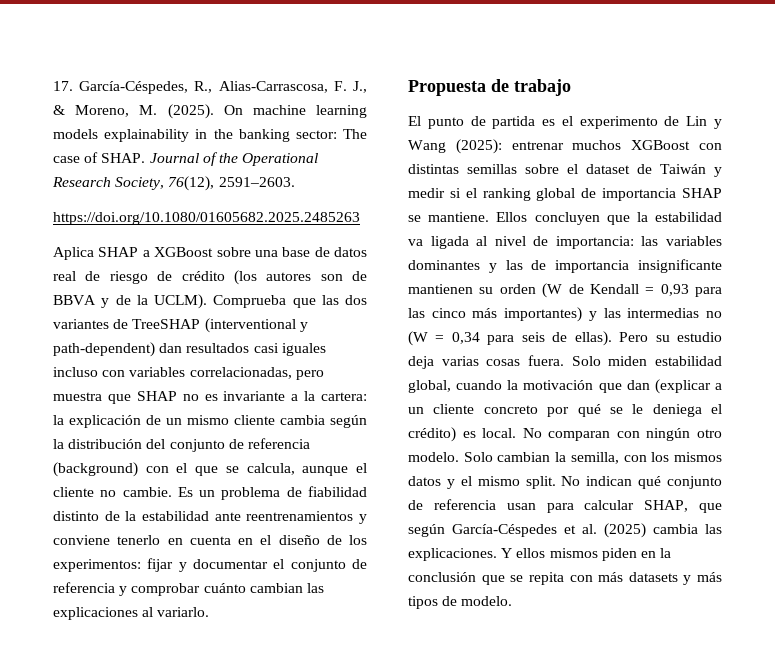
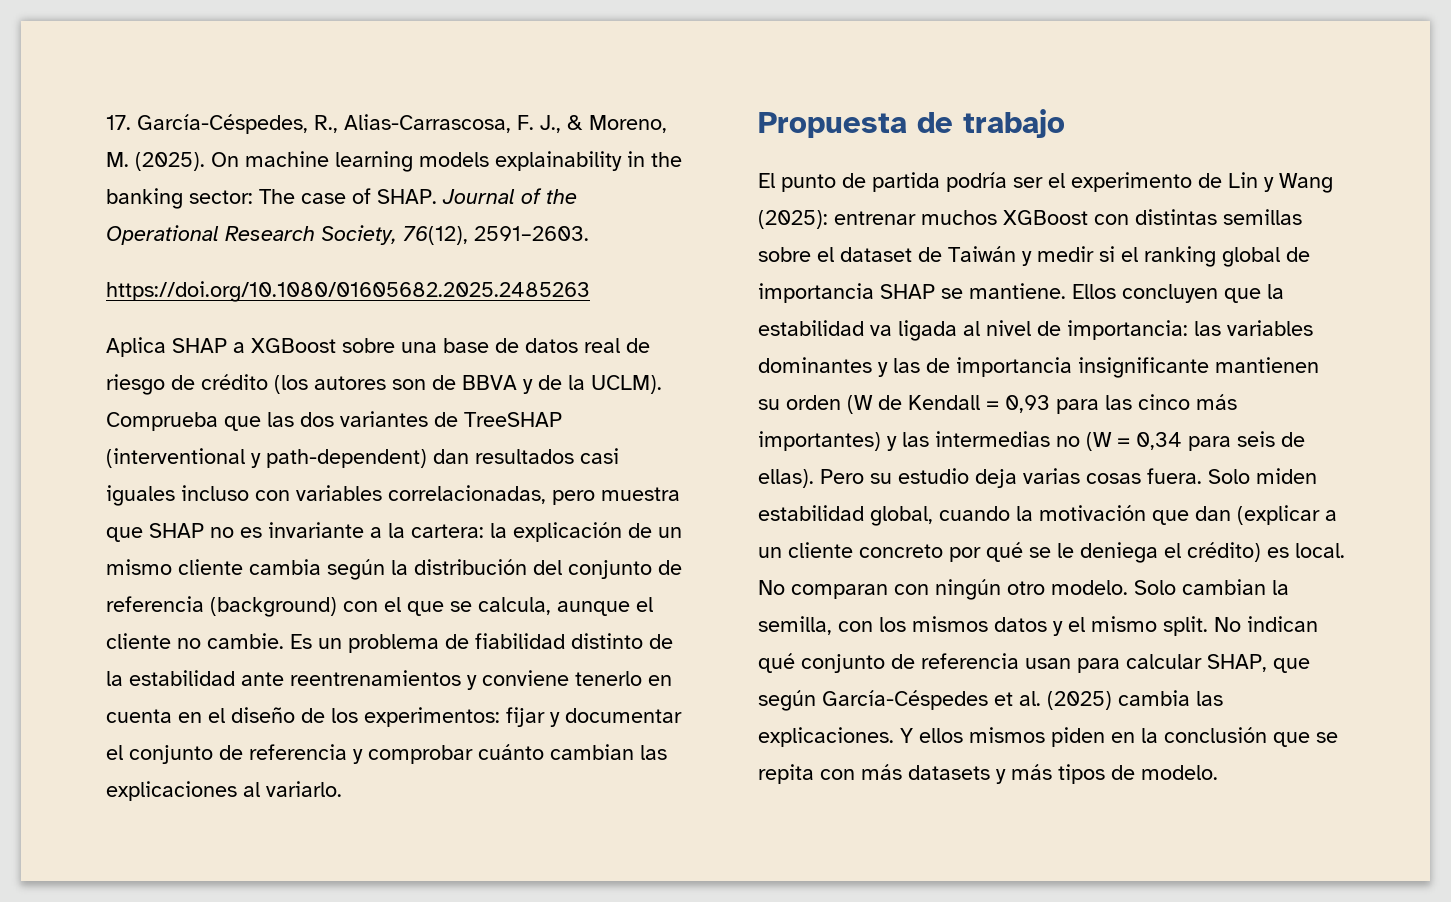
[542,119,556,126] es -> [946,172,1043,192] podría ser

